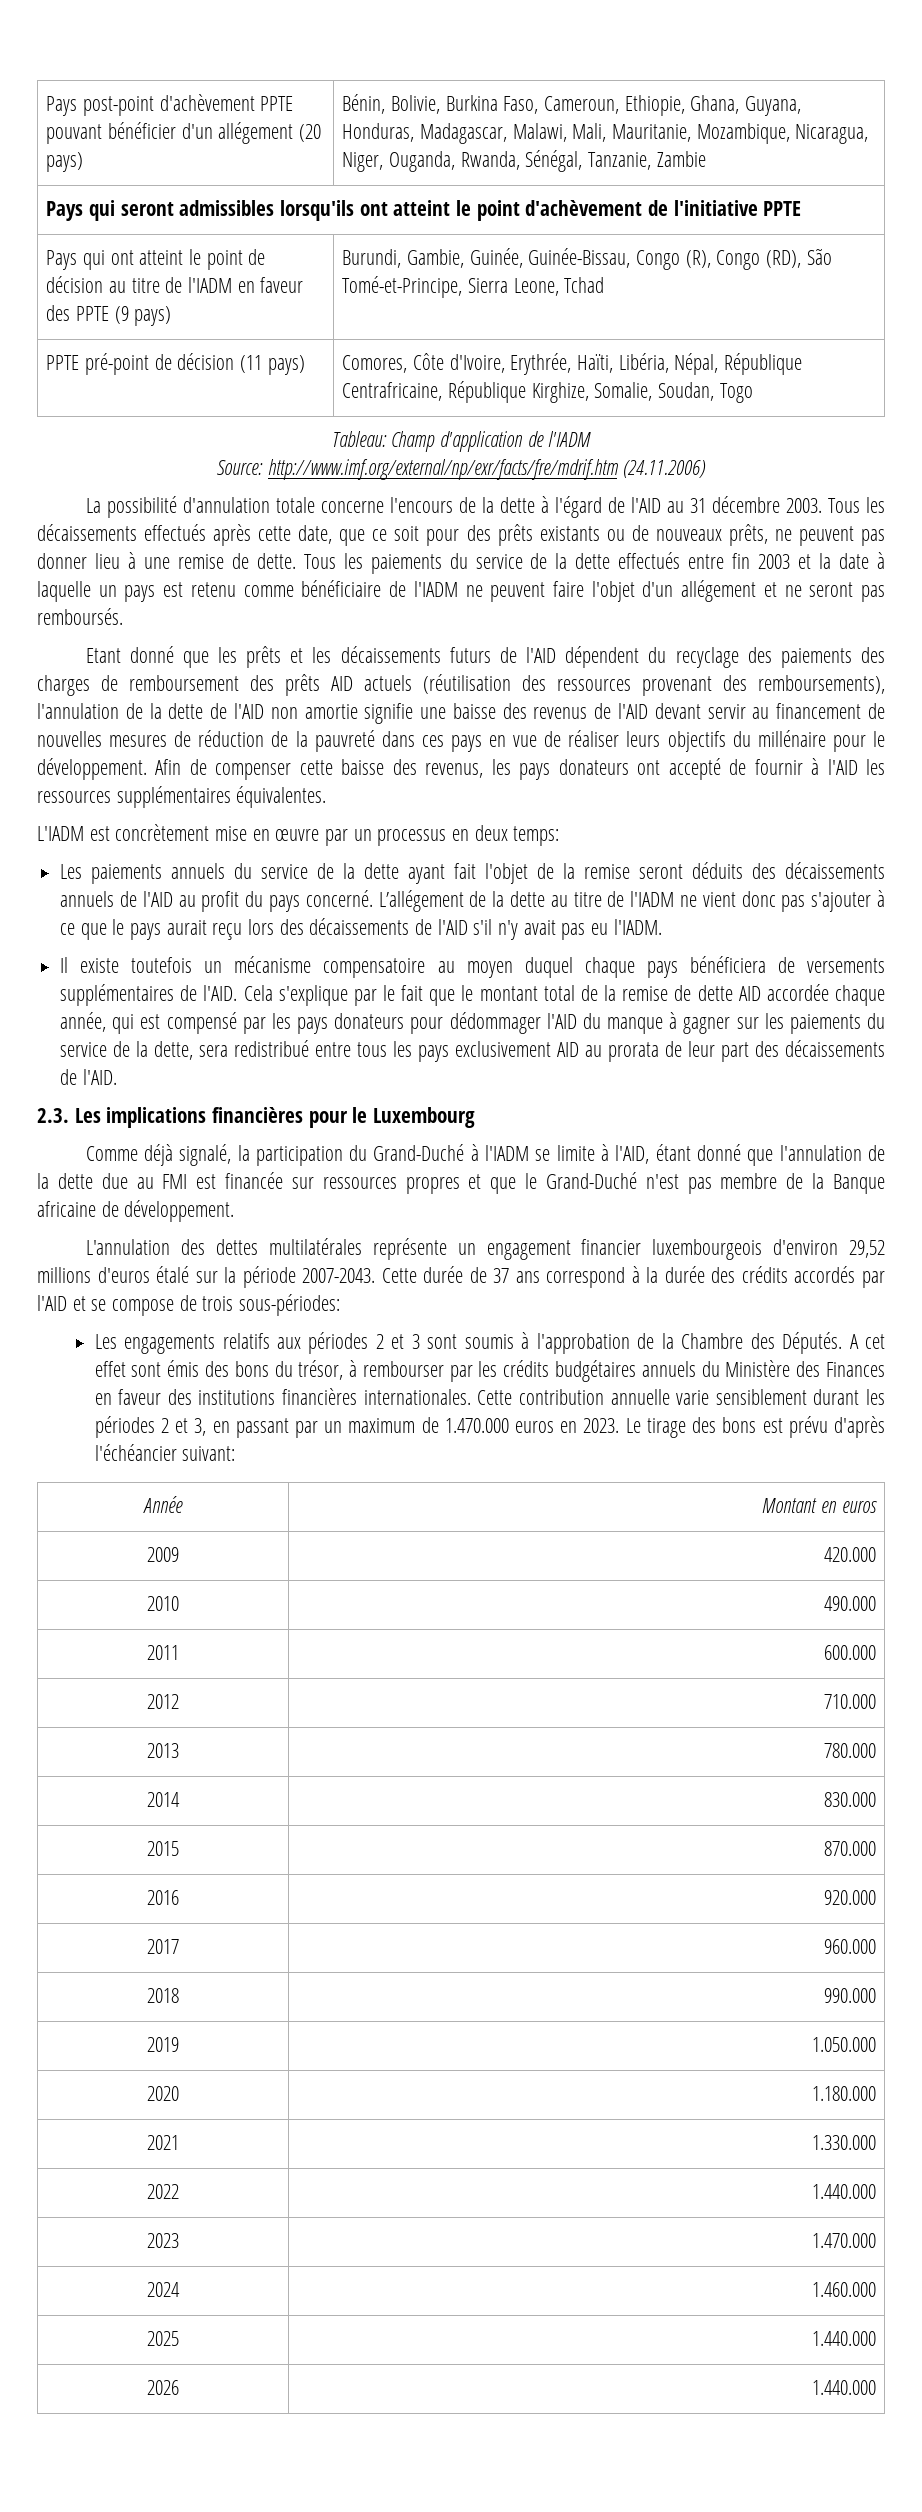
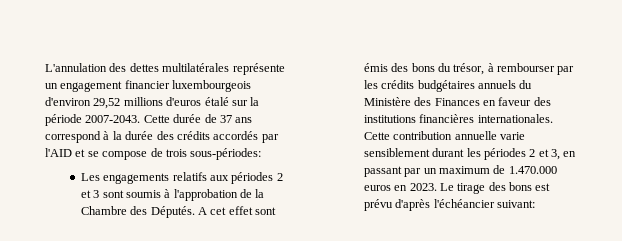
[46,94,294,116] [46,122,321,144] [46,152,84,172] [342,94,801,116] [342,123,869,144] [342,150,706,172] [46,200,802,221] [46,249,266,270] [46,276,304,293] [46,305,172,326] [342,248,832,270] [342,276,605,298] [46,353,305,375] [342,353,802,375] [342,381,753,403] [331,431,592,452] [216,459,707,480] [85,496,885,518] [37,524,885,546] [37,552,885,574] [37,580,886,602] [37,608,123,625] [85,646,885,668] [37,674,885,696] [37,703,885,724] [37,730,885,752] [37,758,886,780] [37,786,327,808] [37,824,560,846] [60,862,886,884] [60,890,885,912] [60,918,662,940] [60,956,886,978] [60,984,886,1006] [60,1012,886,1034] [60,1040,885,1062] [60,1069,117,1085] [37,1107,476,1128] [85,1144,885,1166] [37,1172,886,1194] [37,1200,235,1222] Pays post-point d'achèvement PPTE pouvant bénéficier d'un allégement (20 pays) | Bénin, Bolivie, Burkina Faso, Cameroun, Ethiopie, Ghana, Guyana, Honduras, Madagascar, Malawi, Mali, Mauritanie, Mozambique, Nicaragua, Niger, Ouganda, Rwanda, Sénégal, Tanzanie, Zambie // Pays qui seront admissibles lorsqu'ils ont atteint le point d'achèvement de l'initiative PPTE // Pays qui ont atteint le point de décision au titre de l'IADM en faveur des PPTE (9 pays) | Burundi, Gambie, Guinée, Guinée-Bissau, Congo (R), Congo (RD), São Tomé-et-Principe, Sierra Leone, Tchad // PPTE pré-point de décision (11 pays) | Comores, Côte d'Ivoire, Erythrée, Haïti, Libéria, Népal, République Centrafricaine, République Kirghize, Somalie, Soudan, Togo // Tableau: Champ d'application de l'IADM // Source: http://www.imf.org/external/np/exr/facts/fre/mdrif.htm (24.11.2006) // La possibilité d'annulation totale concerne l'encours de la dette à l'égard de l'AID au 31 décembre 2003. Tous les décaissements effectués après cette date, que ce soit pour des prêts existants ou de nouveaux prêts, ne peuvent pas donner lieu à une remise de dette. Tous les paiements du service de la dette effectués entre fin 2003 et la date à laquelle un pays est retenu comme bénéficiaire de l'IADM ne peuvent faire l'objet d'un allégement et ne seront pas remboursés. // Etant donné que les prêts et les décaissements futurs de l'AID dépendent du recyclage des paiements des charges de remboursement des prêts AID actuels (réutilisation des ressources provenant des remboursements), l'annulation de la dette de l'AID non amortie signifie une baisse des revenus de l'AID devant servir au financement de nouvelles mesures de réduction de la pauvreté dans ces pays en vue de réaliser leurs objectifs du millénaire pour le développement. Afin de compenser cette baisse des revenus, les pays donateurs ont accepté de fournir à l'AID les ressources supplémentaires équivalentes. // L'IADM est concrètement mise en œuvre par un processus en deux temps: // Les paiements annuels du service de la dette ayant fait l'objet de la remise seront déduits des décaissements annuels de l'AID au profit du pays concerné. L’allégement de la dette au titre de l'IADM ne vient donc pas s'ajouter à ce que le pays aurait reçu lors des décaissements de l'AID s'il n'y avait pas eu l'IADM. // Il existe toutefois un mécanisme compensatoire au moyen duquel chaque pays bénéficiera de versements supplémentaires de l'AID. Cela s'explique par le fait que le montant total de la remise de dette AID accordée chaque année, qui est compensé par les pays donateurs pour dédommager l'AID du manque à gagner sur les paiements du service de la dette, sera redistribué entre tous les pays exclusivement AID au prorata de leur part des décaissements de l'AID. // 2.3. Les implications financières pour le Luxembourg // Comme déjà signalé, la participation du Grand-Duché à l'IADM se limite à l'AID, étant donné que l'annulation de la dette due au FMI est financée sur ressources propres et que le Grand-Duché n'est pas membre de la Banque africaine de développement. // -> (45, 67) none
[143,1496,183,1513] [762,1498,877,1513] [147,1547,179,1562] [823,1547,876,1562] [147,1596,179,1611] [823,1596,876,1611] [147,1645,179,1660] [823,1645,876,1660] [147,1694,179,1709] [823,1694,876,1709] [147,1743,179,1758] [823,1743,876,1758] [147,1792,180,1807] [823,1792,876,1807] [147,1841,179,1856] [823,1841,876,1856] [147,1890,179,1905] [823,1890,876,1905] [147,1939,179,1954] [823,1939,876,1954] [147,1988,179,2003] [823,1988,876,2003] [147,2037,179,2052] [811,2037,876,2052] [147,2086,179,2101] [811,2086,876,2101] [147,2135,179,2150] [811,2135,876,2150] [147,2184,179,2199] [811,2184,876,2199] [147,2233,179,2248] [811,2233,876,2248] [147,2282,180,2297] [811,2282,876,2297] [147,2331,179,2346] [811,2331,876,2346] [147,2380,179,2395] [811,2380,876,2395] // Année | Montant en euros // 2009 | 420.000 // 2010 | 490.000 // 2011 | 600.000 // 2012 | 710.000 // 2013 | 780.000 // 2014 | 830.000 // 2015 | 870.000 // 2016 | 920.000 // 2017 | 960.000 // 2018 | 990.000 // 2019 | 1.050.000 // 2020 | 1.180.000 // 2021 | 1.330.000 // 2022 | 1.440.000 // 2023 | 1.470.000 // 2024 | 1.460.000 // 2025 | 1.440.000 // 2026 | 1.440.000 -> (535, 204) none

